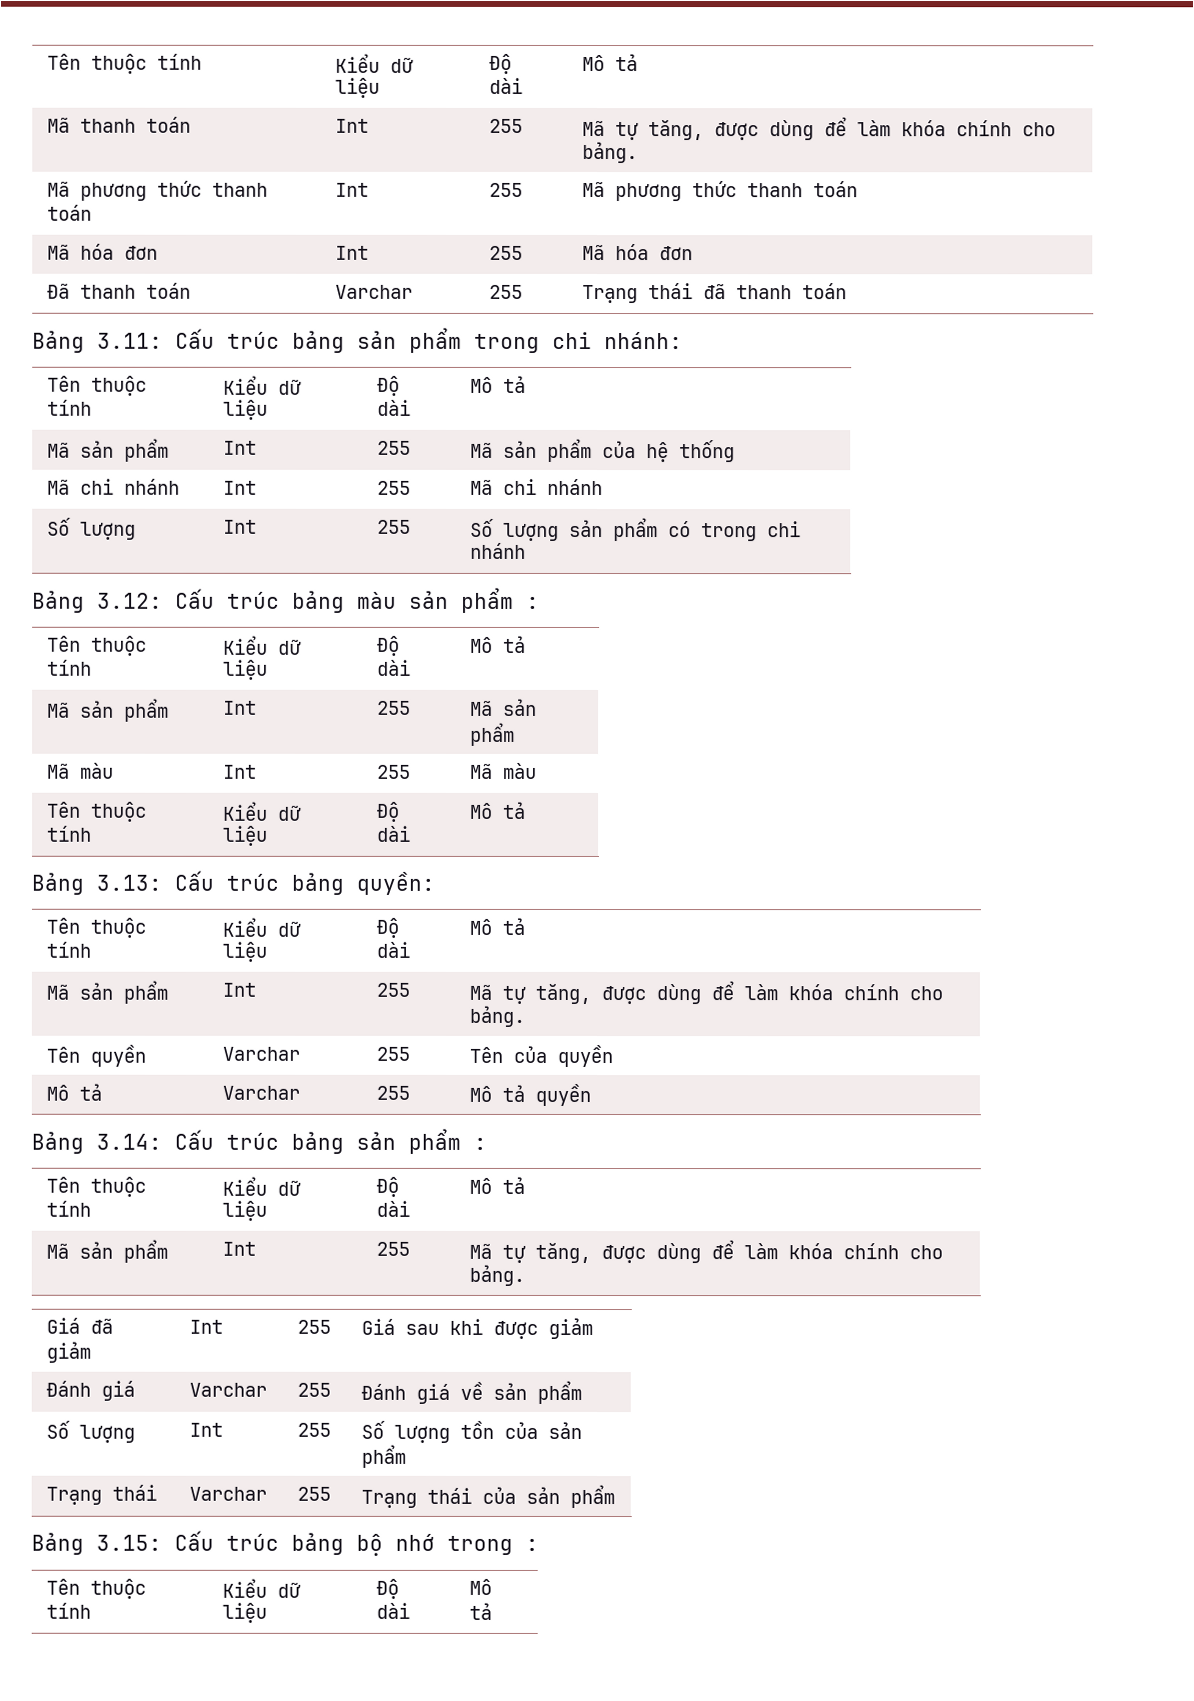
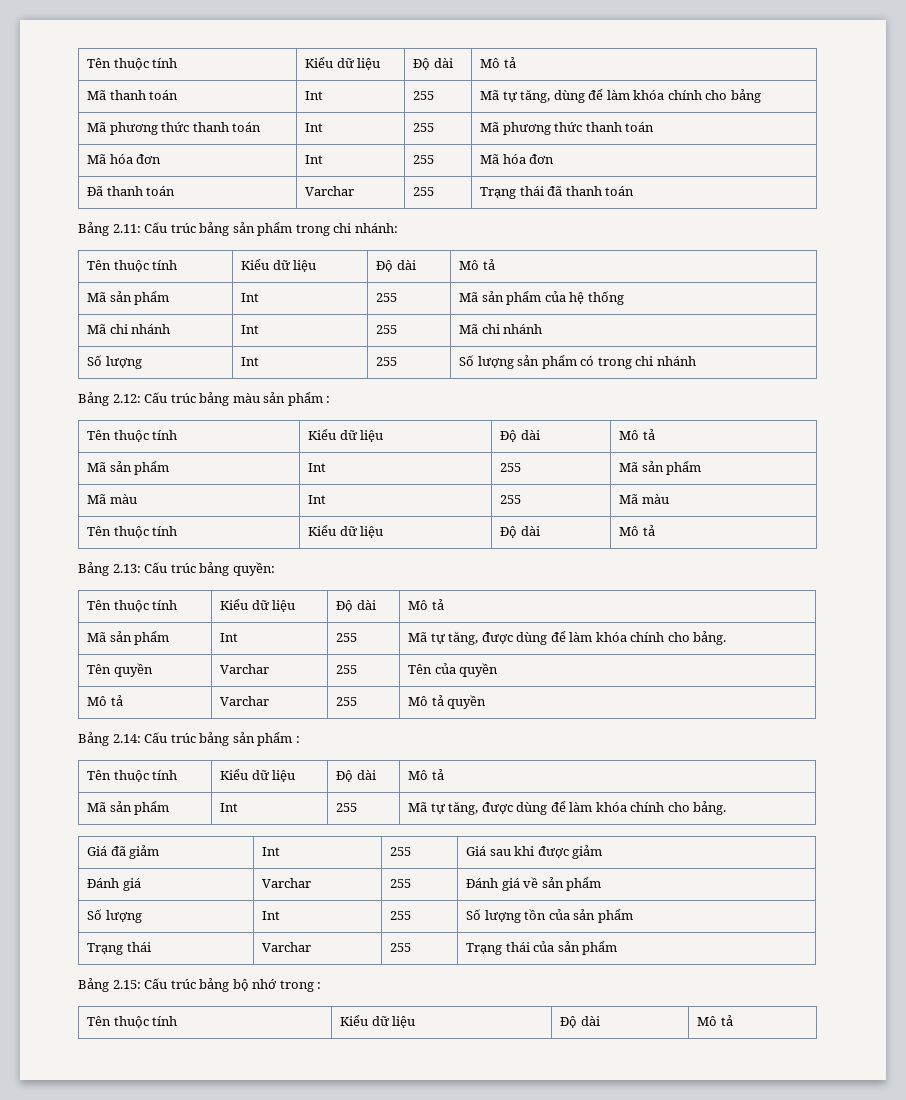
[714,117,1057,141] [582,141,639,164] được dùng để làm khóa chính cho bảng. -> [553,89,761,103] dùng để làm khóa chính cho bảng
[97,332,163,349] 3.11: -> [112,224,141,233] 2.11:
[97,592,163,609] 3.12: -> [112,394,141,403] 2.12:
[96,874,162,891] 3.13: -> [112,564,141,573] 2.13:
[96,1133,162,1150] 3.14: -> [112,734,141,743] 2.14:
[96,1534,162,1551] 3.15: -> [112,980,141,989] 2.15:

